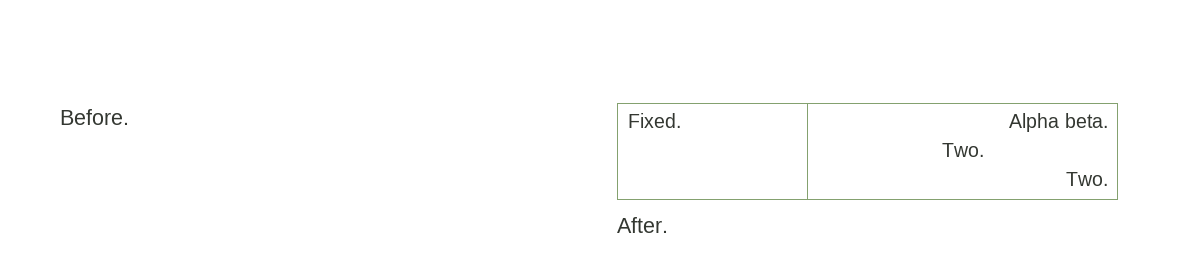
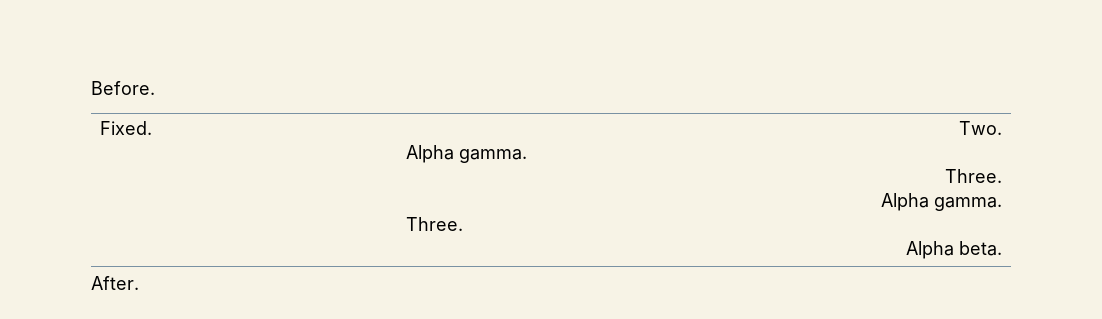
(681, 120) none -> [959,121,1003,135] [405,145,527,163] [945,169,1003,183] [881,193,1003,211] [405,217,463,231] Two. // Alpha gamma. // Three. // Alpha gamma. // Three. //
[941,143,984,157] [1065,172,1108,186] // Two. // Two. -> (1003, 248) none

